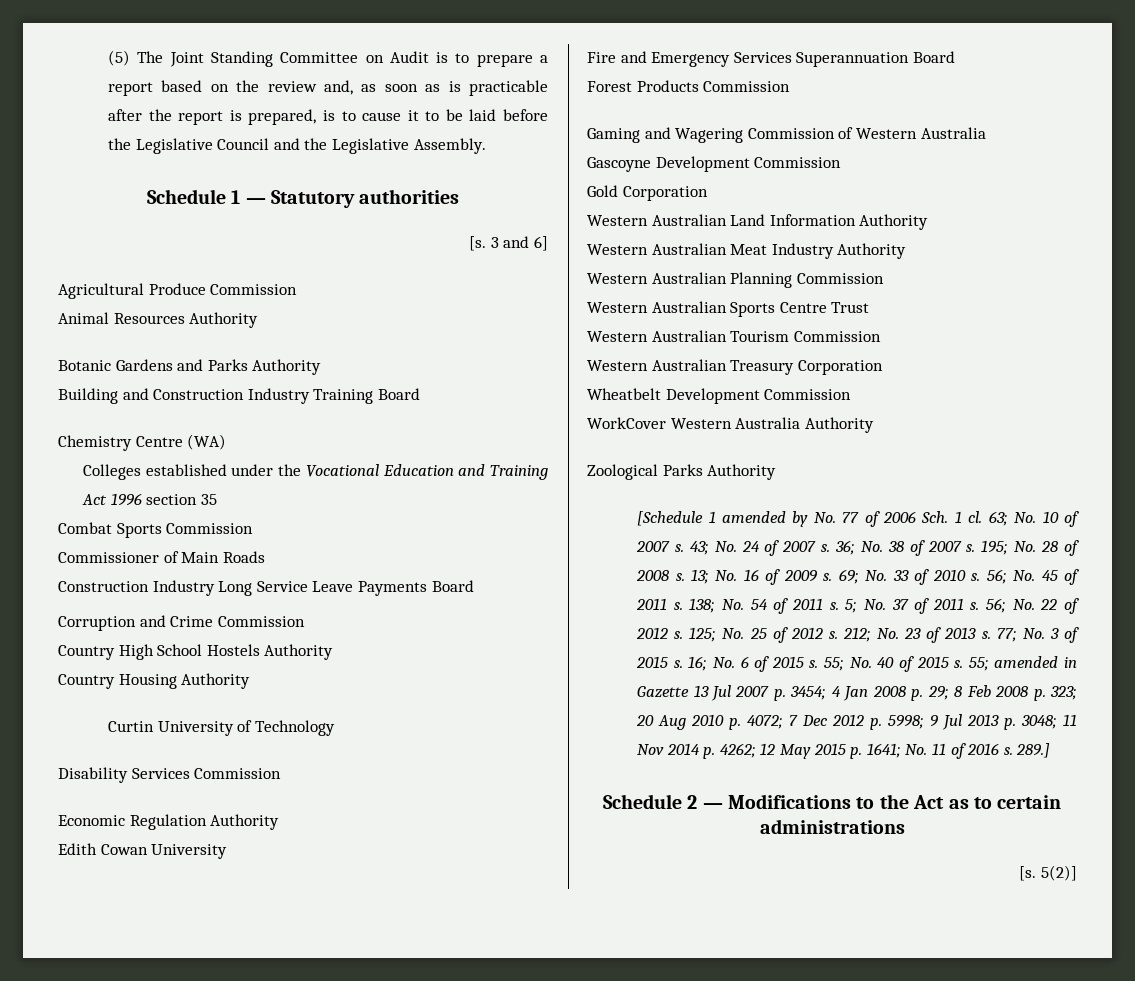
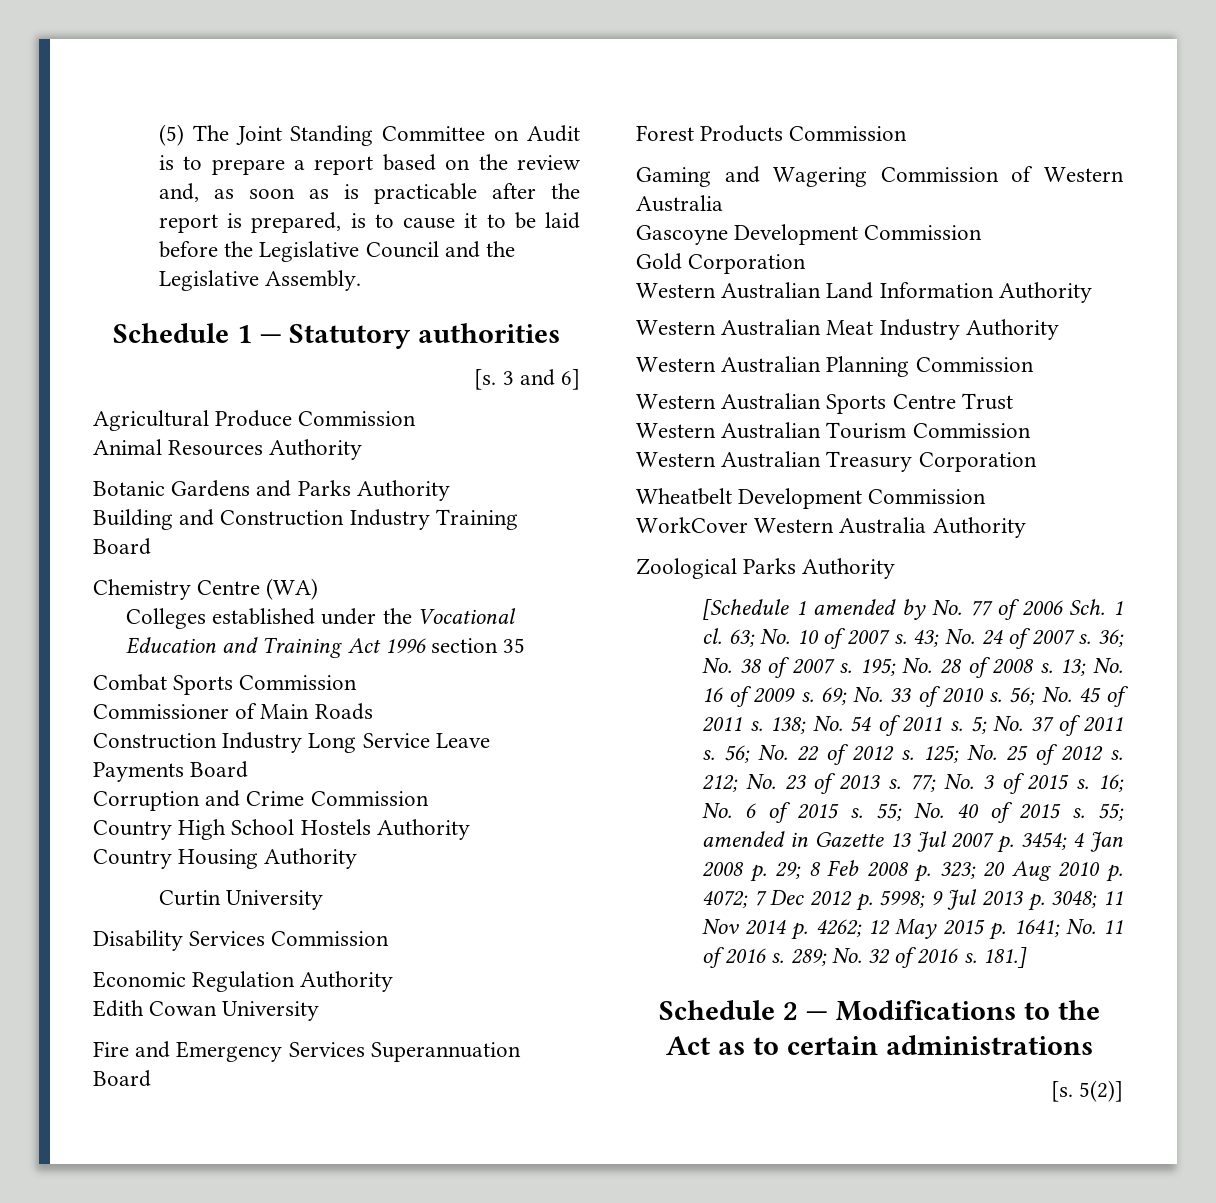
[237,720,335,736] of Technology -> (324, 900) none
[1016,743,1051,758] 289.] -> [790,947,1027,968] 289; No. 32 of 2016 s. 181.]

